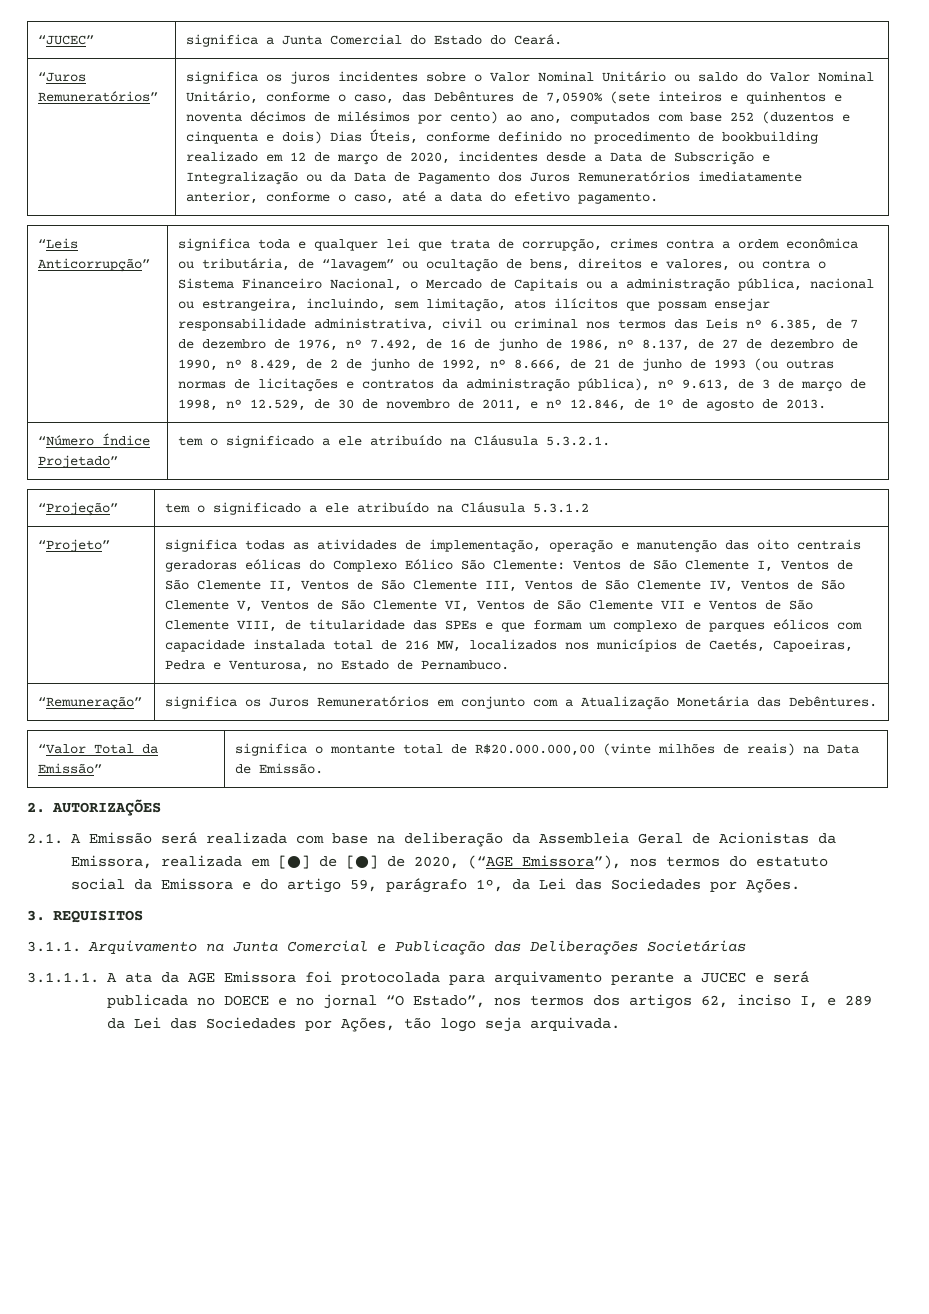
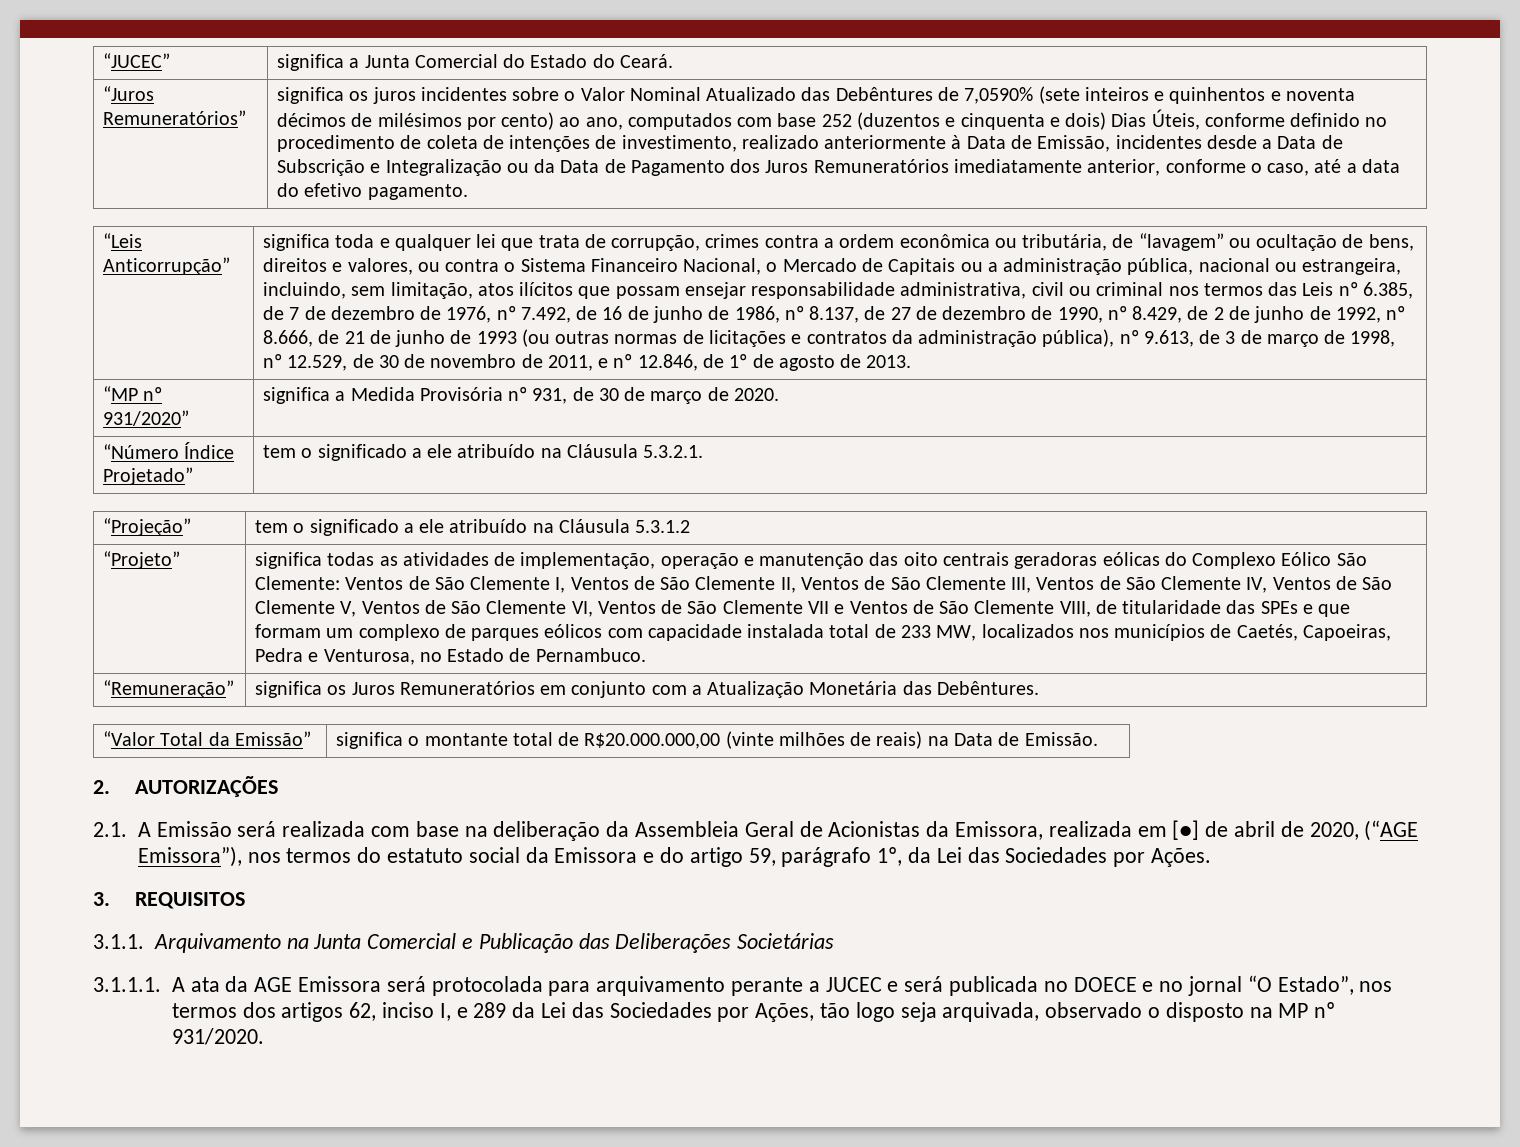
[602,71,875,82] [186,91,395,104] Unitário ou saldo do Valor Nominal Unitário, conforme o caso, -> [706,87,797,101] Atualizado
[722,131,819,144] [186,151,451,165] bookbuilding realizado em 12 de março de 2020, -> [426,135,1111,152] coleta de intenções de investimento, realizado anteriormente à Data de Emissão,
(827, 404) none -> [103,386,163,401] [103,410,190,426] [263,387,779,404] // “MP nº 931/2020” | significa a Medida Provisória nº 931, de 30 de março de 2020.
[405,640,430,650] 216 -> [900,625,931,638] 233
[345,855,378,869] [●] -> [1234,821,1276,837] abril
[304,971,332,983] foi -> [386,976,426,992] será
[529,1017,620,1031] arquivada. -> [942,1002,1336,1022] [171,1028,264,1045] arquivada, observado o disposto na MP nº 931/2020.

